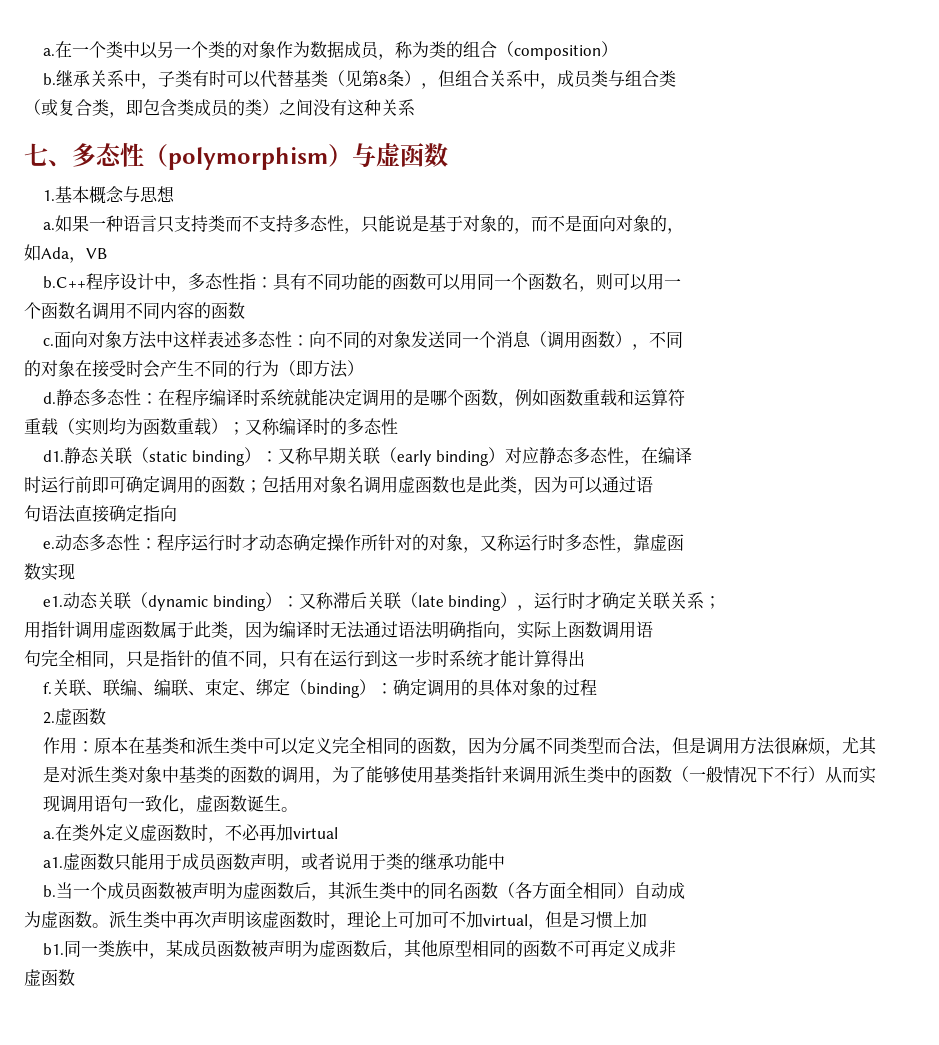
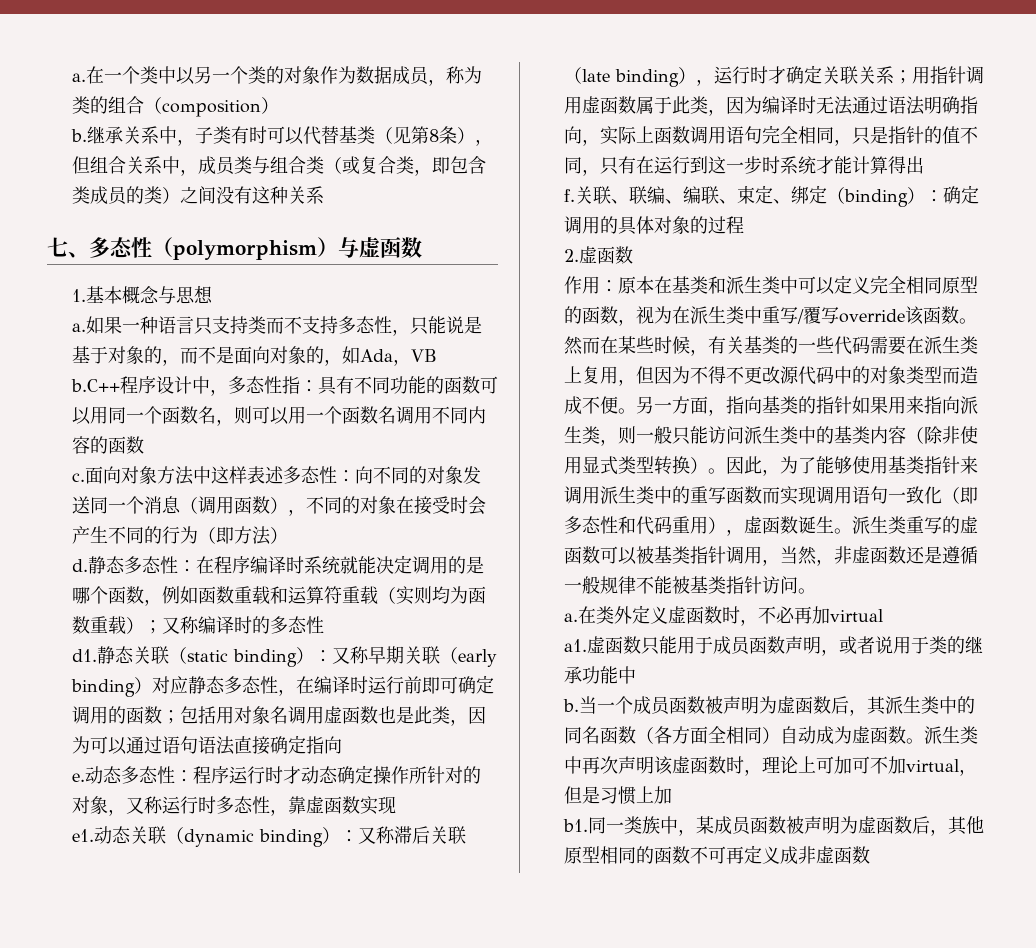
(677, 78) // -> (324, 165) none
(685, 231) // -> (342, 362) none
(682, 283) // -> (324, 417) none
(684, 339) // -> (342, 505) none
(686, 397) // -> (342, 595) none
(693, 455) // -> (350, 685) none
(653, 484) // -> (180, 745) none
(685, 542) // -> (342, 805) none
(722, 602) // -> (912, 77) none
(653, 629) // -> (744, 135) none
(401, 745) none -> [941,276,978,294] 原型
[468,736,878,756] [43,766,316,784] 因为分属不同类型而合法，但是调用方法很麻烦，尤其是对派生类对象中基类的函数的调用 -> [635,306,977,325] [563,336,978,356] [563,366,978,386] [563,396,978,416] [563,426,978,446] [563,456,762,475] 视为在派生类中重写/覆写override该函数。然而在某些时候，有关基类的一些代码需要在派生类上复用，但因为不得不更改源代码中的对象类型而造成不便。另一方面，指向基类的指针如果用来指向派生类，则一般只能访问派生类中的基类内容（除非使用显式类型转换）。因此
[638,766,843,783] 函数（一般情况下不行）从 -> [689,486,762,504] 重写函数
[179,795,282,814] ，虚函数诞生 -> [941,487,978,504] [563,516,978,536] [563,546,978,566] [563,576,798,594] （即多态性和代码重用），虚函数诞生。派生类重写的虚函数可以被基类指针调用，当然，非虚函数还是遵循一般规律不能被基类指针访问
(686, 890) // -> (834, 735) none
(677, 948) // -> (816, 855) none

